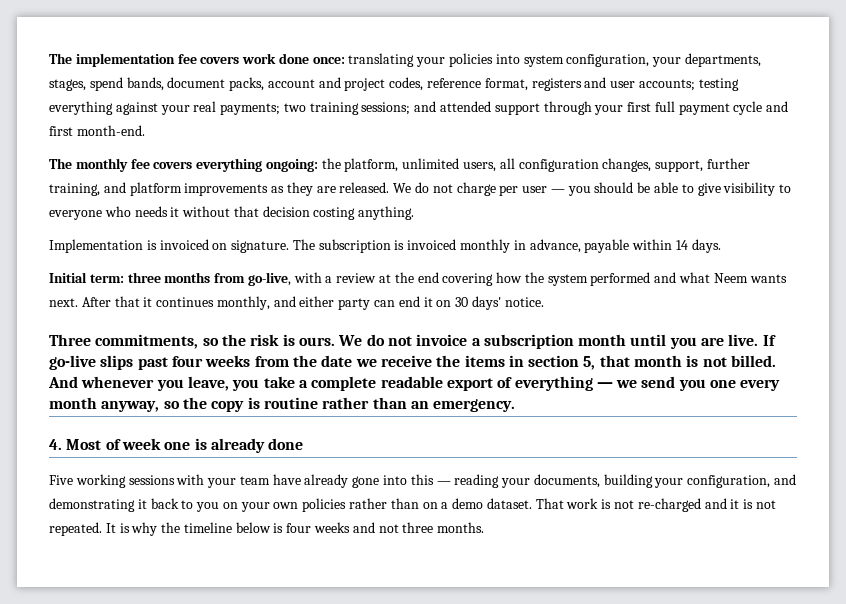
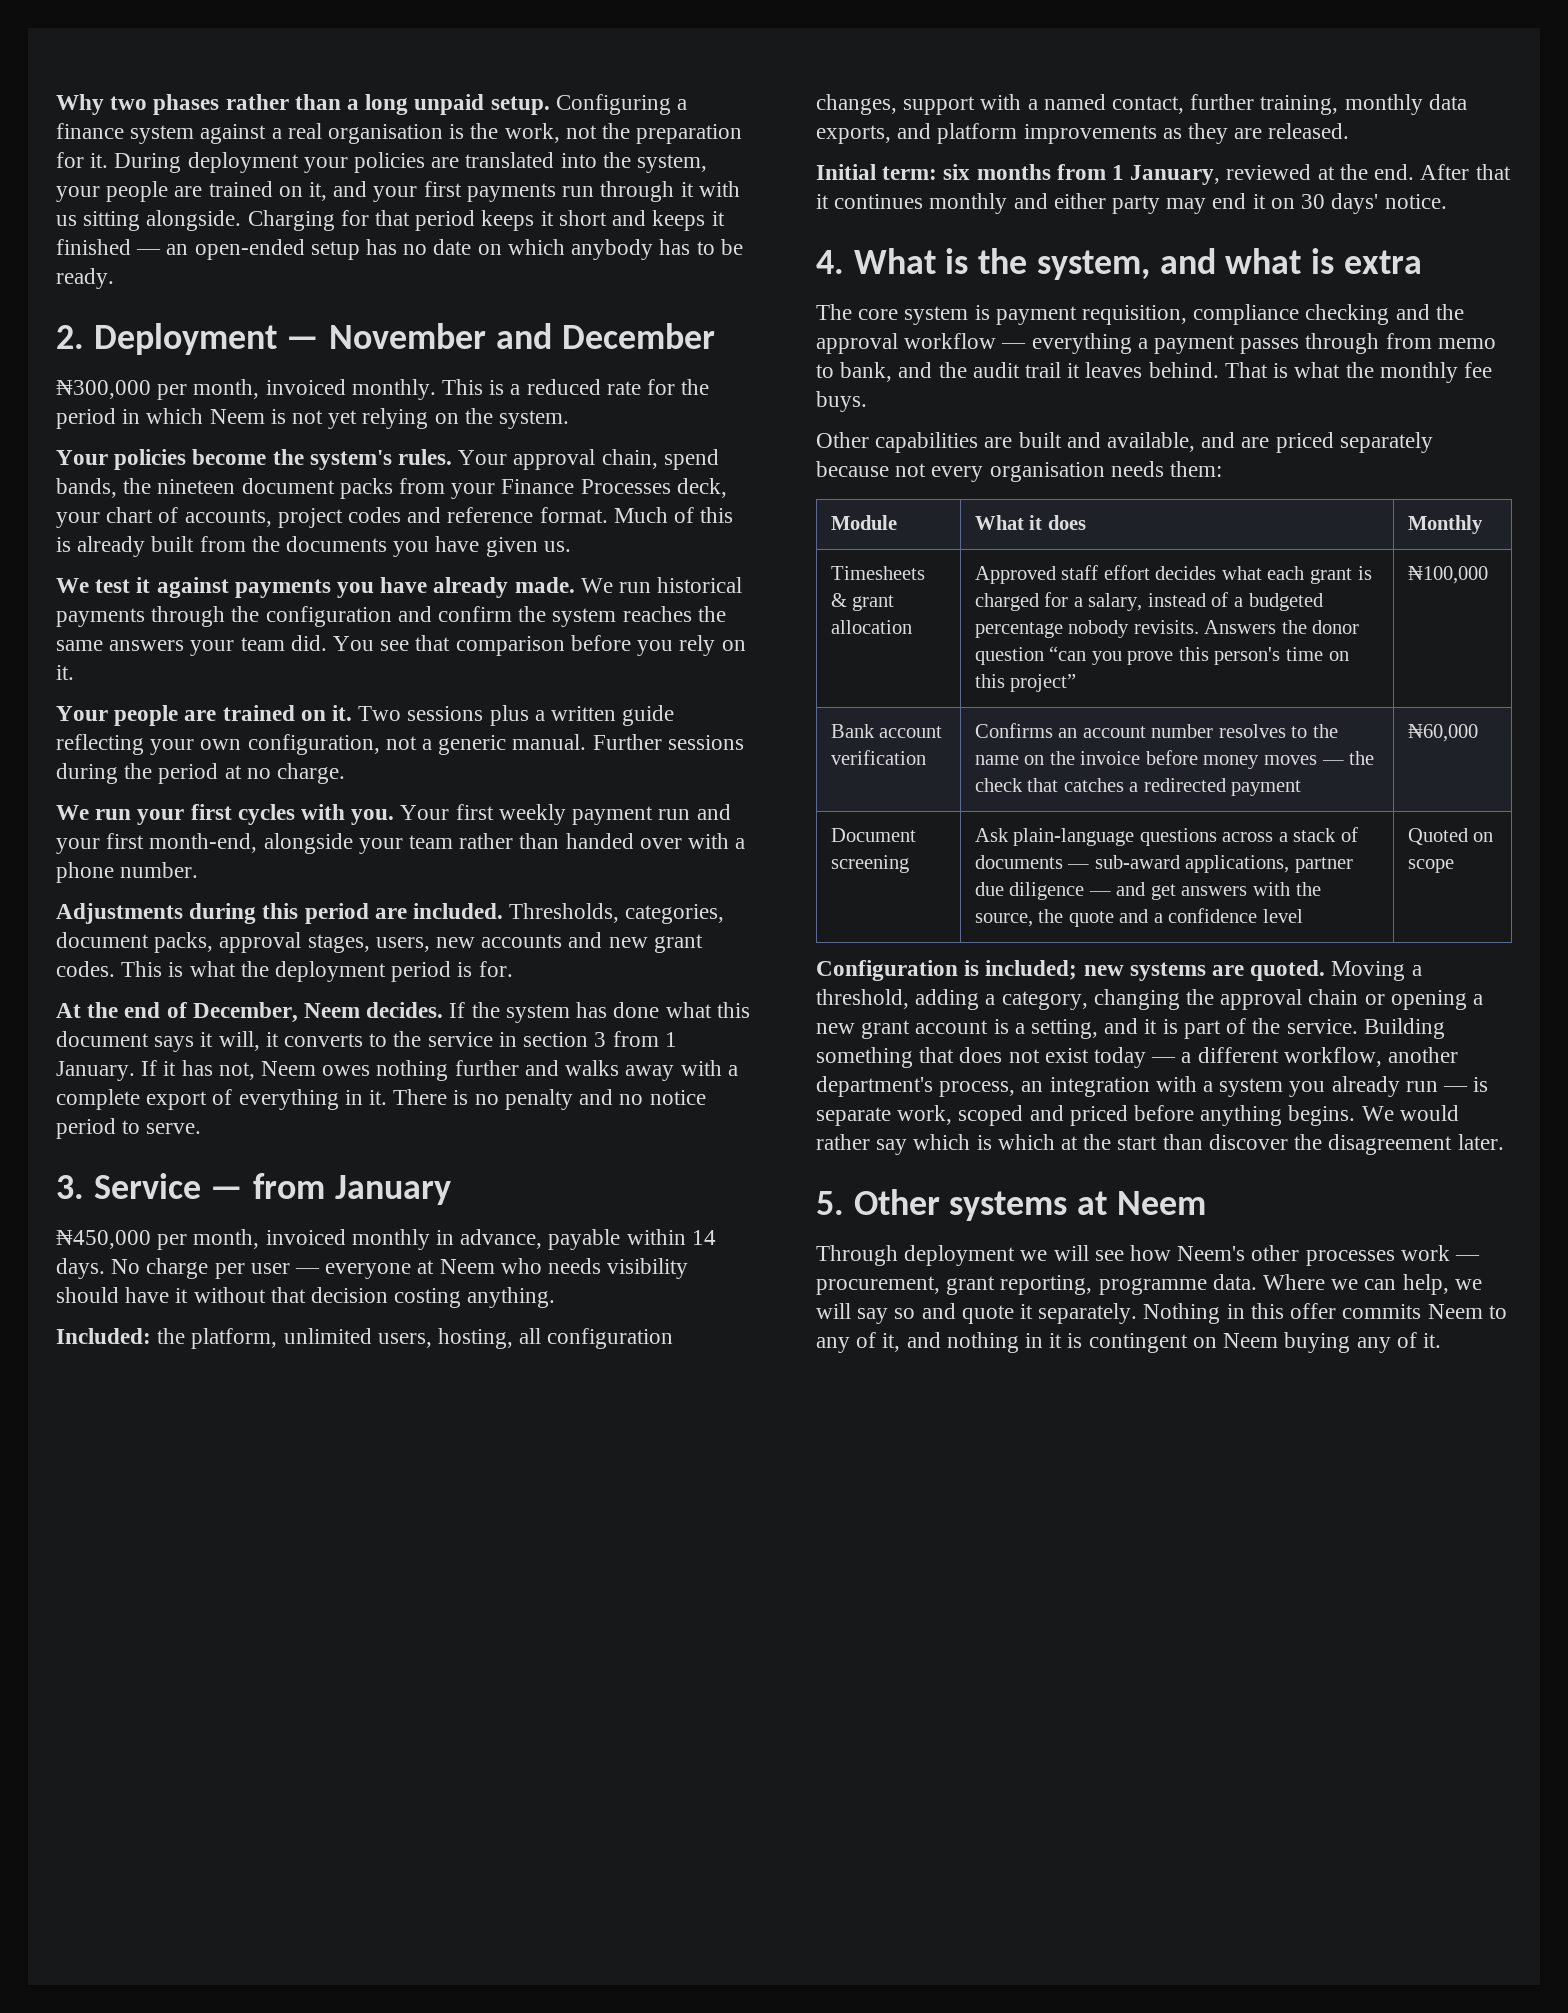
[49,53,761,67] [49,77,739,91] [49,101,789,115] [49,125,145,136] [49,158,750,172] [49,182,792,196] [49,206,415,220] [49,239,405,253] The implementation fee covers work done once: translating your policies into system configuration, your departments, stages, spend bands, document packs, account and project codes, reference format, registers and user accounts; testing everything against your real payments; two training sessions; and attended support through your first full payment cycle and first month-end. // The monthly fee covers everything ongoing: the platform, unlimited users, all configuration changes, support, further training, and platform improvements as they are released. We do not charge per user — you should be able to give visibility to everyone who needs it without that decision costing anything. // Implementation is invoiced on signature. The subscription is -> [56,94,688,115] [56,123,743,144] [56,152,708,173] [56,181,740,202] [56,210,725,231] [56,239,743,260] [56,268,114,289] [56,323,715,355] [56,379,710,400] [56,408,570,429] [56,449,719,470] [56,478,727,499] [56,507,734,528] [56,536,571,557] [56,577,743,598] [56,606,726,627] [56,635,746,656] [56,665,74,680] [56,705,675,726] [56,734,744,755] [56,763,346,784] [56,804,731,825] [56,833,746,854] [56,862,199,883] [56,903,725,924] [56,932,703,953] [56,961,513,982] [56,1002,750,1023] [56,1031,677,1052] [56,1060,738,1081] [56,1089,706,1110] [56,1118,202,1139] [56,1173,451,1205] [56,1229,260,1250] Why two phases rather than a long unpaid setup. Configuring a finance system against a real organisation is the work, not the preparation for it. During deployment your policies are translated into the system, your people are trained on it, and your first payments run through it with us sitting alongside. Charging for that period keeps it short and keeps it finished — an open-ended setup has no date on which anybody has to be ready. // 2. Deployment — November and December // ₦300,000 per month, invoiced monthly. This is a reduced rate for the period in which Neem is not yet relying on the system. // Your policies become the system's rules. Your approval chain, spend bands, the nineteen document packs from your Finance Processes deck, your chart of accounts, project codes and reference format. Much of this is already built from the documents you have given us. // We test it against payments you have already made. We run historical payments through the configuration and confirm the system reaches the same answers your team did. You see that comparison before you rely on it. // Your people are trained on it. Two sessions plus a written guide reflecting your own configuration, not a generic manual. Further sessions during the period at no charge. // We run your first cycles with you. Your first weekly payment run and your first month-end, alongside your team rather than handed over with a phone number. // Adjustments during this period are included. Thresholds, categories, document packs, approval stages, users, new accounts and new grant codes. This is what the deployment period is for. // At the end of December, Neem decides. If the system has done what this document says it will, it converts to the service in section 3 from 1 January. If it has not, Neem owes nothing further and walks away with a complete export of everything in it. There is no penalty and no notice period to serve. // 3. Service — from January // ₦450,000 per month,
(721, 246) none -> [111,1258,689,1279] [56,1287,556,1308] [56,1328,674,1349] [816,94,1467,115] [816,123,1350,144] No charge per user — everyone at Neem who needs visibility should have it without that decision costing anything. // Included: the platform, unlimited users, hosting, all configuration changes, support with a named contact, further training, monthly data exports, and platform improvements as they are released.
[127,272,161,283] three -> [943,164,971,180] six
[247,272,787,286] [49,298,78,307] go-live, with a review at the end covering how the system performed and what Neem wants next. -> [1112,164,1415,185] 1 January, reviewed at the end.
[216,296,270,310] monthly, -> [929,193,1008,214] monthly
[374,300,396,307] can -> [1166,198,1207,214] may
[49,334,776,349] [49,355,777,370] [48,376,781,391] [49,397,516,412] [49,438,304,453] [49,474,797,488] [49,498,776,512] [49,522,485,536] Three commitments, so the risk is ours. We do not invoice a subscription month until you are live. If go-live slips past four weeks from the date we receive the items in section 5, that month is not billed. And whenever you leave, you take a complete readable export of everything — we send you one every month anyway, so the copy is routine rather than an emergency. // 4. Most of week one is already done // Five working sessions with your team have already gone into this — reading your documents, building your configuration, and demonstrating it back to you on your own policies rather than on a demo dataset. That work is not re-charged and it is not repeated. It is why the timeline below is four weeks and not three months. -> [816,248,1422,280] [816,304,1464,325] [816,333,1496,354] [816,362,1492,383] [816,391,867,412] [816,432,1433,453] [816,461,1223,482] [830,515,897,530] [974,515,1086,530] [1407,515,1483,534] [830,566,925,580] [830,593,895,611] [830,620,912,634] [974,565,1372,584] [974,592,1323,611] [974,620,1360,638] [974,646,1349,665] [974,674,1077,692] [1407,566,1488,584] [830,724,943,738] [830,750,926,765] [974,723,1338,738] [974,750,1375,769] [974,778,1302,796] [1407,724,1478,742] [830,828,916,842] [830,855,909,873] [974,827,1358,846] [974,855,1353,873] [974,882,1321,900] [974,908,1303,927] [1407,828,1494,845] [1407,859,1454,873] [816,960,1422,981] [816,989,1484,1010] [816,1018,1445,1039] [816,1047,1459,1068] [816,1076,1489,1097] [816,1105,1459,1126] [816,1134,1504,1155] [816,1189,1206,1221] [816,1245,1481,1266] [816,1274,1482,1295] [816,1303,1507,1324] [816,1332,1441,1353] 4. What is the system, and what is extra // The core system is payment requisition, compliance checking and the approval workflow — everything a payment passes through from memo to bank, and the audit trail it leaves behind. That is what the monthly fee buys. // Other capabilities are built and available, and are priced separately because not every organisation needs them: // Module | What it does | Monthly // Timesheets & grant allocation | Approved staff effort decides what each grant is charged for a salary, instead of a budgeted percentage nobody revisits. Answers the donor question “can you prove this person's time on this project” | ₦100,000 // Bank account verification | Confirms an account number resolves to the name on the invoice before money moves — the check that catches a redirected payment | ₦60,000 // Document screening | Ask plain-language questions across a stack of documents — sub-award applications, partner due diligence — and get answers with the source, the quote and a confidence level | Quoted on scope // Configuration is included; new systems are quoted. Moving a threshold, adding a category, changing the approval chain or opening a new grant account is a setting, and it is part of the service. Building something that does not exist today — a different workflow, another department's process, an integration with a system you already run — is separate work, scoped and priced before anything begins. We would rather say which is which at the start than discover the disagreement later. // 5. Other systems at Neem // Through deployment we will see how Neem's other processes work — procurement, grant reporting, programme data. Where we can help, we will say so and quote it separately. Nothing in this offer commits Neem to any of it, and nothing in it is contingent on Neem buying any of it.

